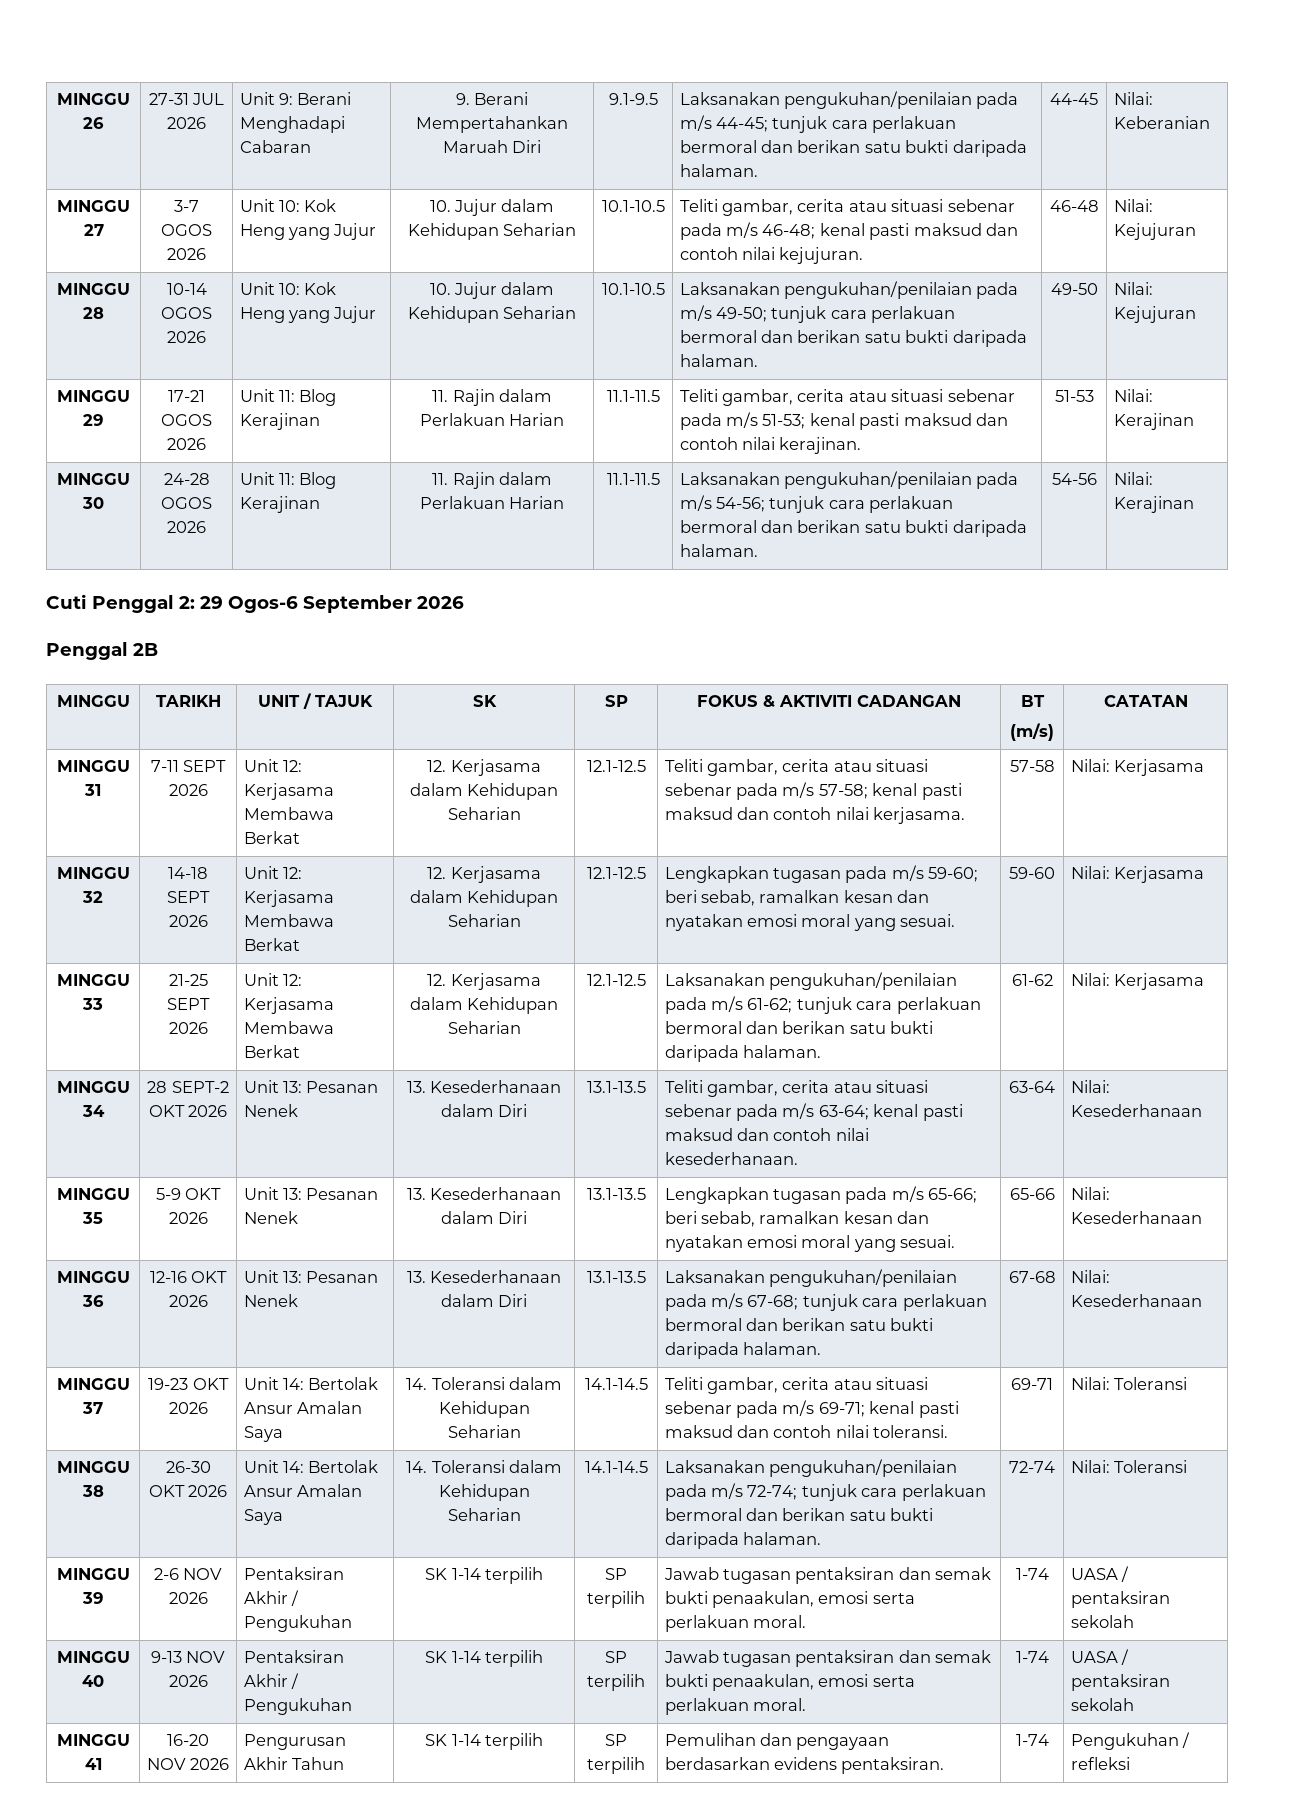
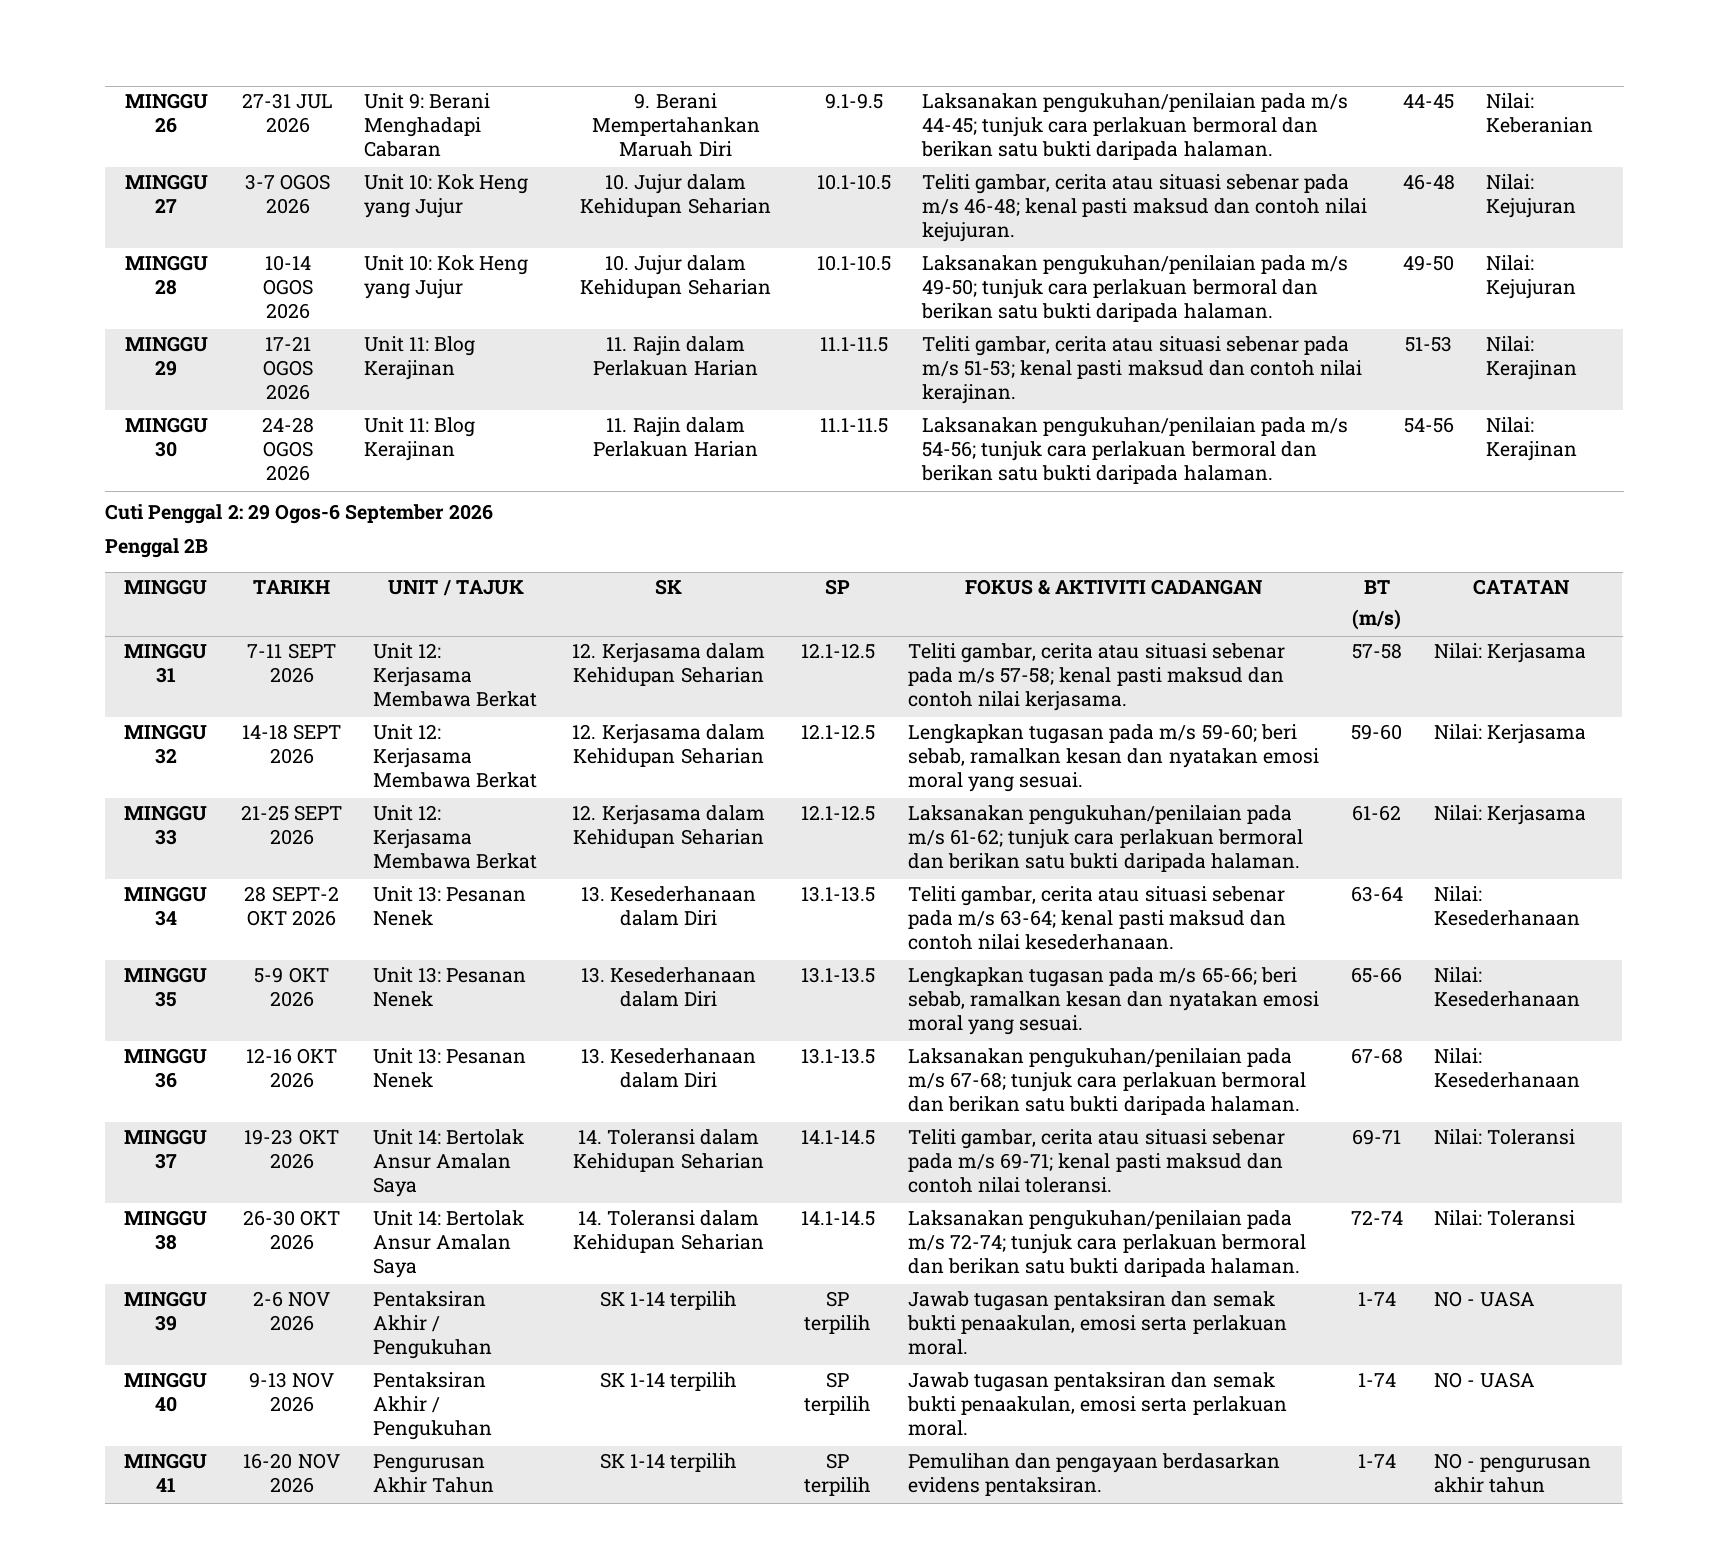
[1070,1566,1129,1582] [1070,1591,1170,1608] [1070,1615,1134,1628] UASA / pentaksiran sekolah -> [1433,1291,1536,1307] NO - UASA
[1070,1649,1129,1665] [1070,1674,1170,1691] [1070,1698,1134,1711] UASA / pentaksiran sekolah -> [1433,1372,1536,1388] NO - UASA
[1070,1732,1190,1750] [1070,1757,1130,1770] Pengukuhan / refleksi -> [1433,1453,1592,1473] [1433,1477,1545,1493] NO - pengurusan akhir tahun

